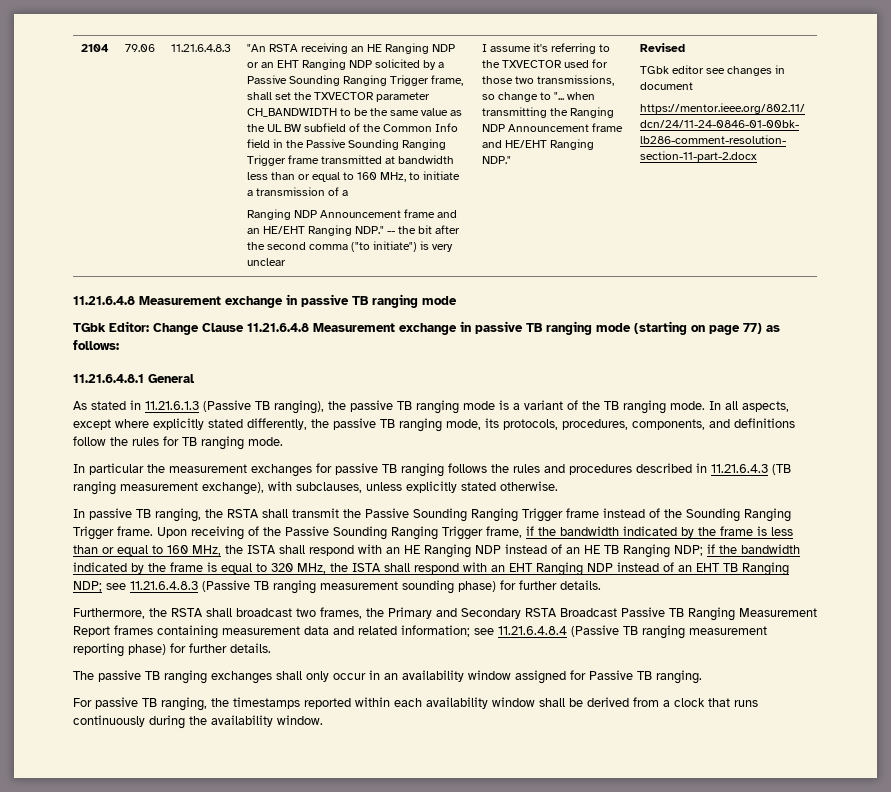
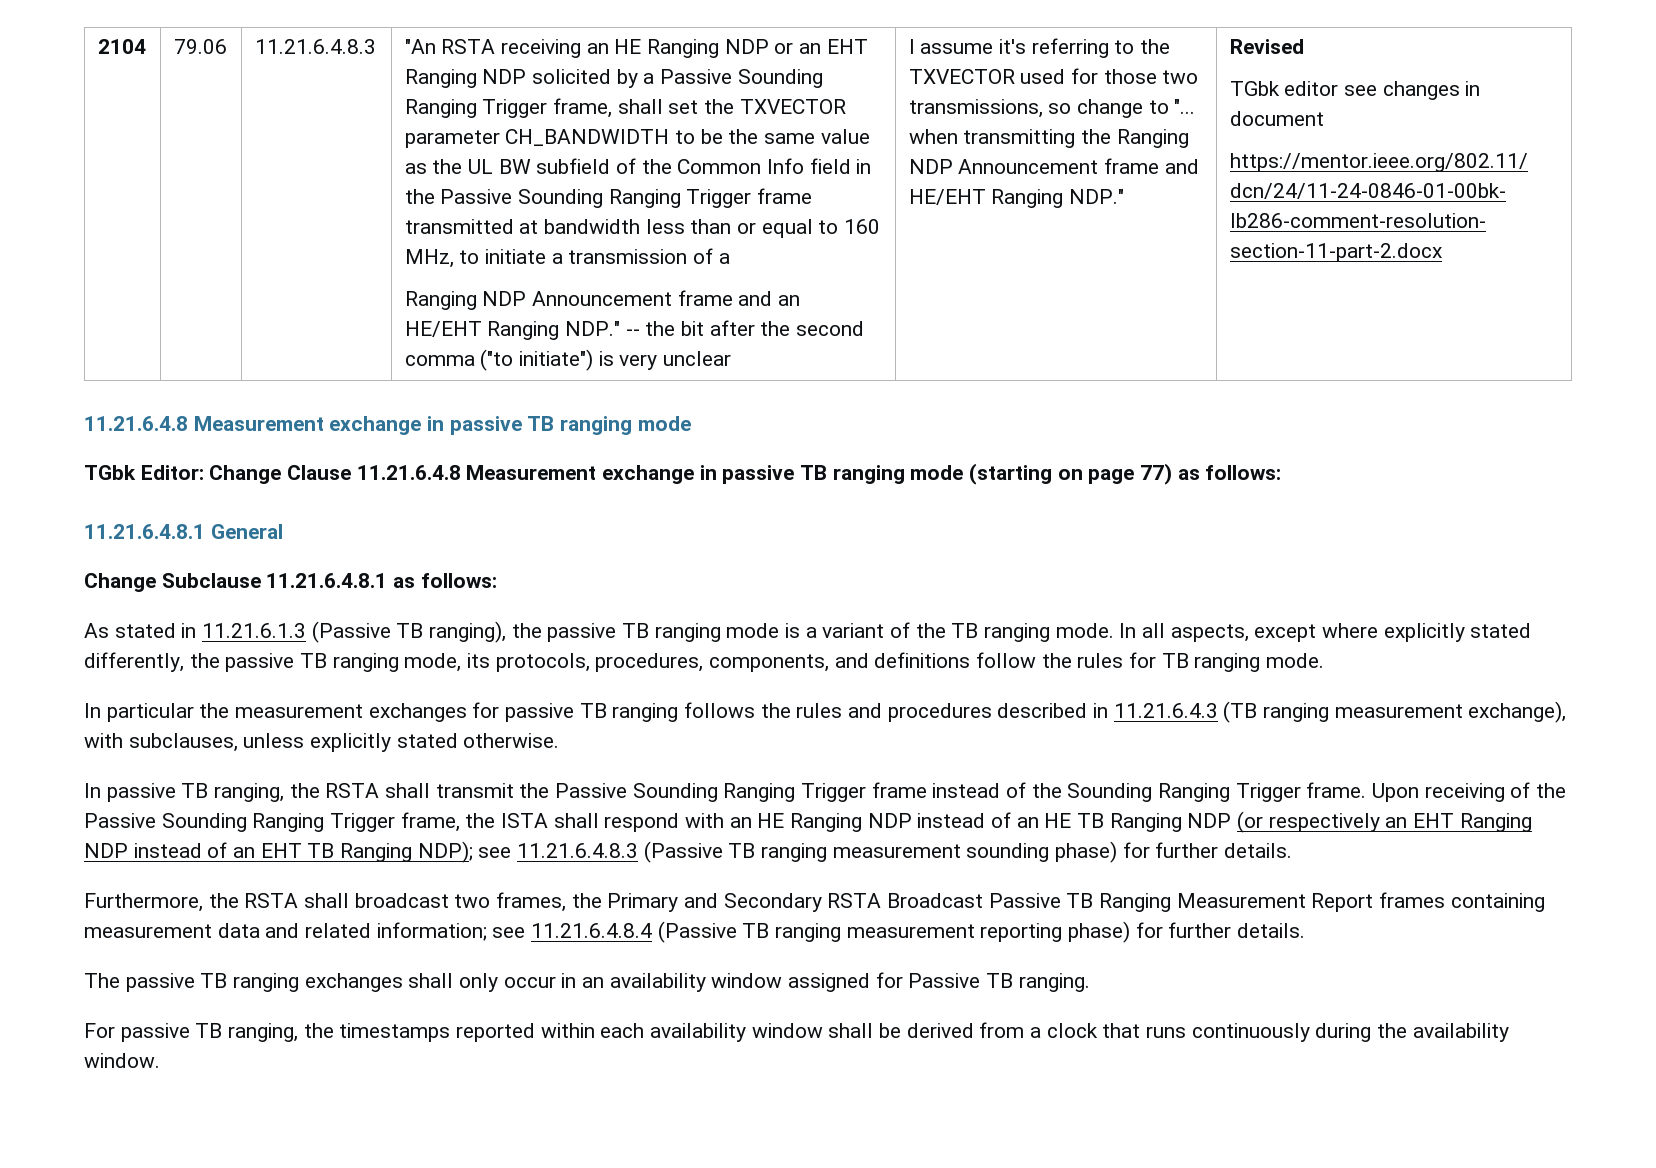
(195, 378) none -> [84,573,497,592] // Change Subclause 11.21.6.4.8.1 as follows:
[526,526,793,538] [73,545,221,556] if the bandwidth indicated by the frame is less than or equal to 160 MHz, -> (460, 822) none
[674,544,800,556] [73,562,487,574] NDP; if the bandwidth indicated by the frame is equal to 320 MHz, the ISTA shall respond with -> [1187,811,1380,833] NDP (or respectively
[73,581,102,592] NDP; -> [417,841,473,863] NDP);

